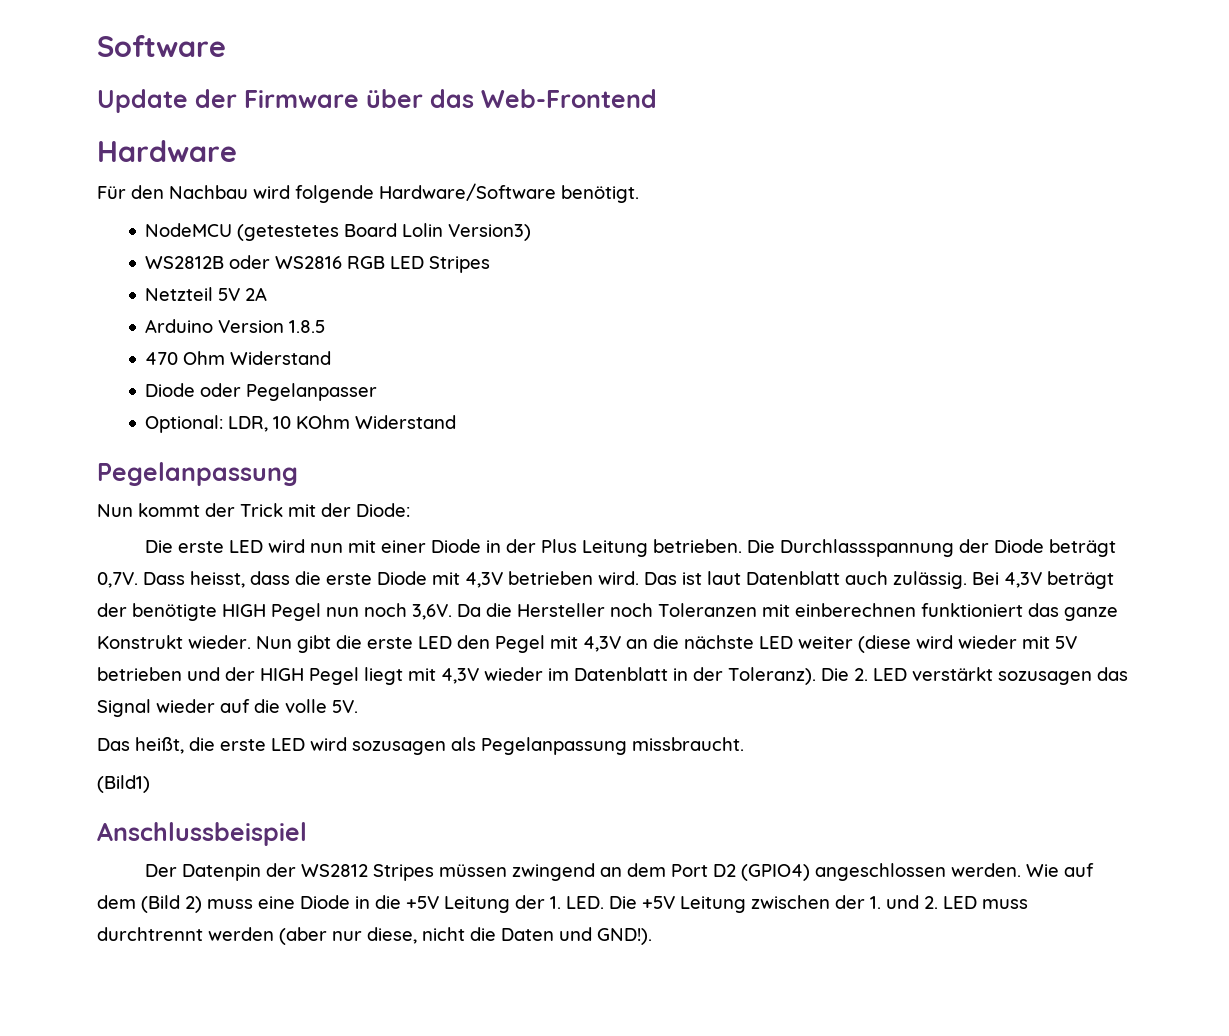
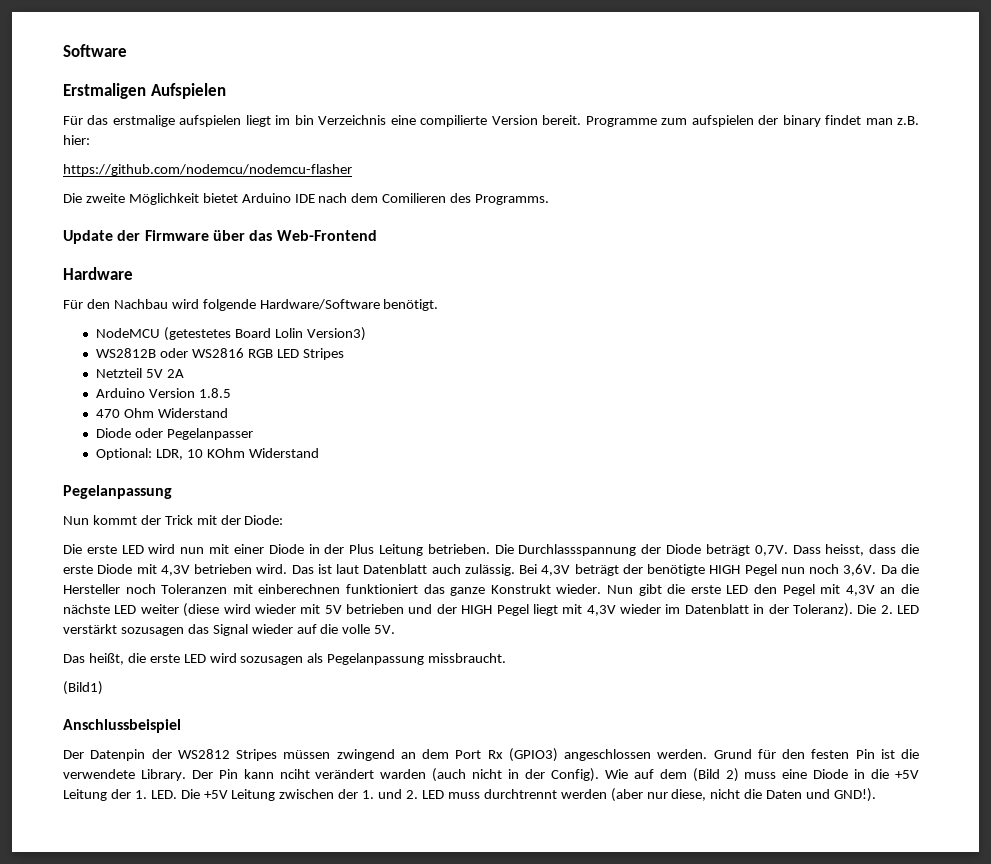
(226, 46) none -> [63,83,226,99] [63,115,920,127] [63,135,90,145] [63,164,352,176] [63,193,550,205] // Erstmaligen Aufspielen // Für das erstmalige aufspielen liegt im bin Verzeichnis eine compilierte Version bereit. Programme zum aufspielen der binary findet man z.B. hier: // https://github.com/nodemcu/nodemcu-flasher // Die zweite Möglichkeit bietet Arduino IDE nach dem Comilieren des Programms.
[712,863,1021,881] D2 (GPIO4) angeschlossen werden. -> [487,748,919,762] [63,768,599,782] Rx (GPIO3) angeschlossen werden. Grund für den festen Pin ist die verwendete Library. Der Pin kann nciht verändert warden (auch nicht in der Config).

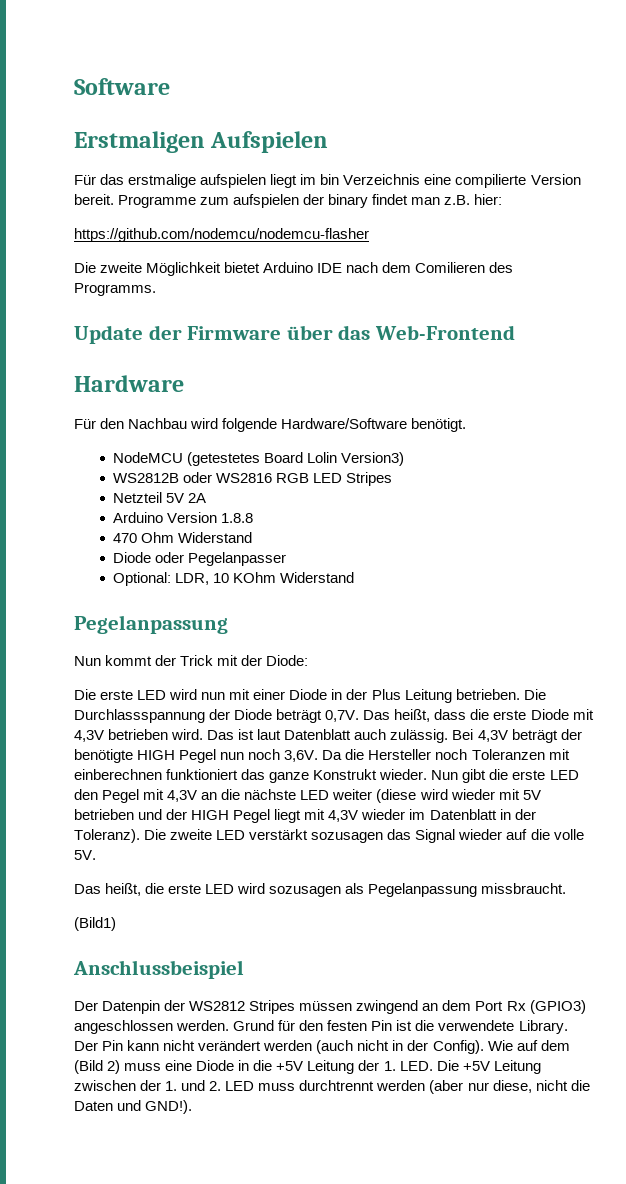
[199,388,232,398] 1.8.5 -> [221,513,254,523] 1.8.8
[792,544,865,556] Dass heisst, -> [363,709,431,722] Das heißt,
[880,605,893,614] 2. -> [170,829,213,840] zweite
[279,769,427,779] nciht verändert warden -> [163,1040,313,1051] nicht verändert werden

